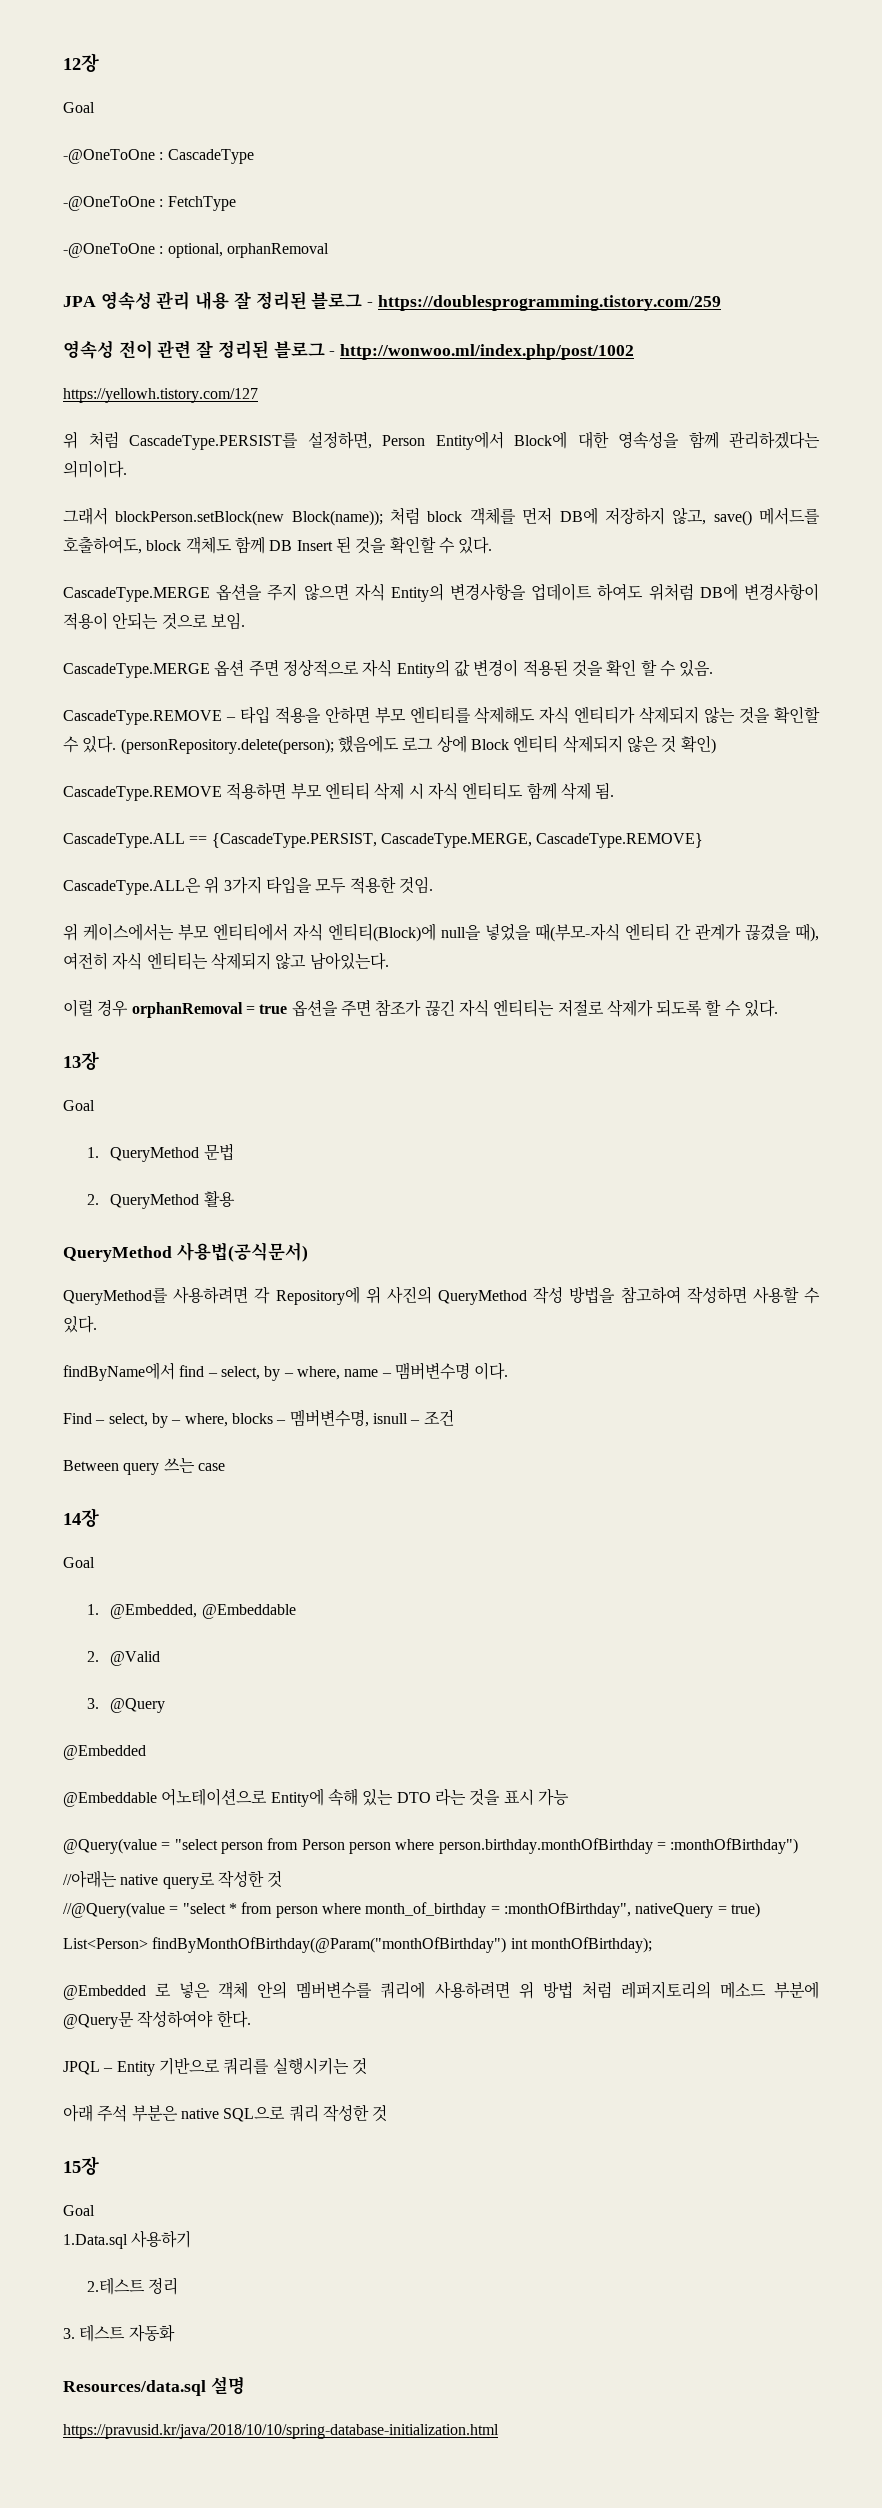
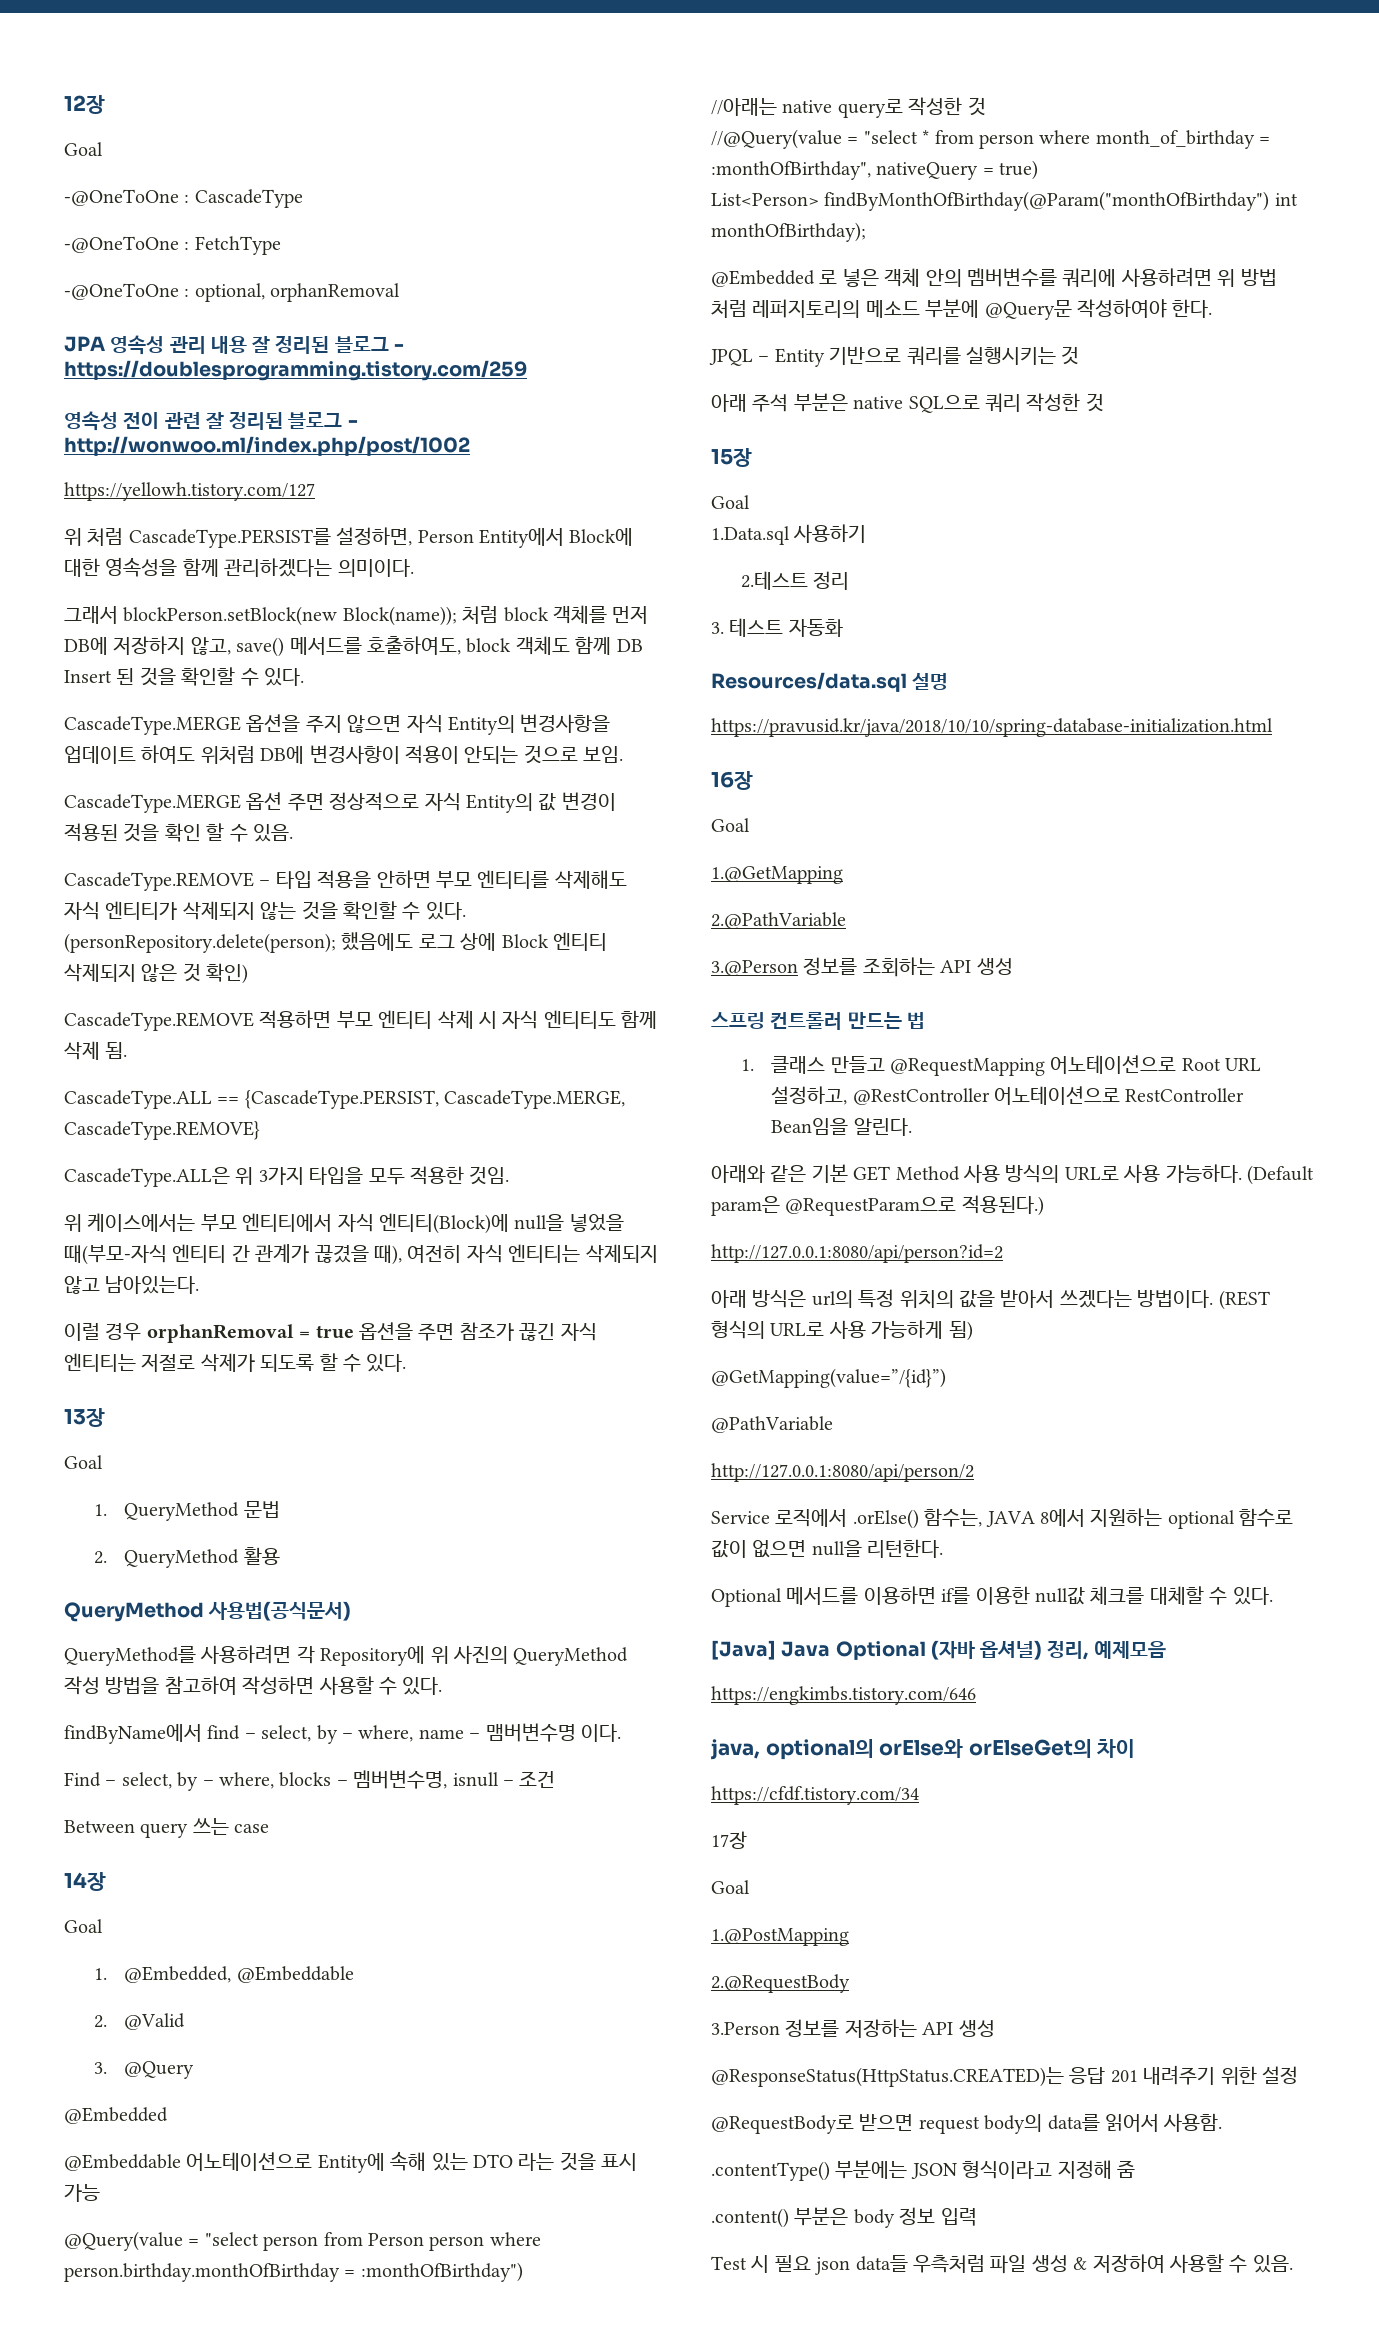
(499, 2431) none -> [711,771,753,790] [711,818,750,832] [711,866,843,884] [711,912,846,929] [711,957,1013,977] [711,1012,925,1030] [741,1055,1262,1076] [771,1086,1245,1105] [771,1118,912,1136] [711,1164,1314,1185] [711,1195,1044,1216] [711,1244,1003,1263] [711,1289,1270,1310] [711,1320,973,1341] [711,1368,946,1388] [711,1416,833,1433] [711,1463,974,1482] [711,1508,1294,1529] [711,1539,944,1558] [711,1586,1273,1607] [711,1640,1166,1660] [711,1686,976,1705] [711,1739,1136,1760] [711,1786,919,1805] [711,1831,747,1849] [711,1880,750,1894] [711,1928,849,1946] [711,1974,850,1993] [711,2019,995,2038] [711,2065,1298,2087] [711,2113,1223,2134] [711,2160,1135,2181] [711,2207,977,2228] [711,2254,1293,2275] // 16장 // Goal // 1.@GetMapping // 2.@PathVariable // 3.@Person 정보를 조회하는 API 생성 // 스프링 컨트롤러 만드는 법 // 1. 클래스 만들고 @RequestMapping 어노테이션으로 Root URL 설정하고, @RestController 어노테이션으로 RestController Bean임을 알린다. // 아래와 같은 기본 GET Method 사용 방식의 URL로 사용 가능하다. (Default param은 @RequestParam으로 적용된다.) // http://127.0.0.1:8080/api/person?id=2 // 아래 방식은 url의 특정 위치의 값을 받아서 쓰겠다는 방법이다. (REST 형식의 URL로 사용 가능하게 됨) // @GetMapping(value=”/{id}”) // @PathVariable // http://127.0.0.1:8080/api/person/2 // Service 로직에서 .orElse() 함수는, JAVA 8에서 지원하는 optional 함수로 값이 없으면 null을 리턴한다. // Optional 메서드를 이용하면 if를 이용한 null값 체크를 대체할 수 있다. // [Java] Java Optional (자바 옵셔널) 정리, 예제모음 // https://engkimbs.tistory.com/646 // java, optional의 orElse와 orElseGet의 차이 // https://cfdf.tistory.com/34 // 17장 // Goal // 1.@PostMapping // 2.@RequestBody // 3.Person 정보를 저장하는 API 생성 // @ResponseStatus(HttpStatus.CREATED)는 응답 201 내려주기 위한 설정 // @RequestBody로 받으면 request body의 data를 읽어서 사용함. // .contentType() 부분에는 JSON 형식이라고 지정해 줌 // .content() 부분은 body 정보 입력 // Test 시 필요 json data들 우측처럼 파일 생성 & 저장하여 사용할 수 있음.

